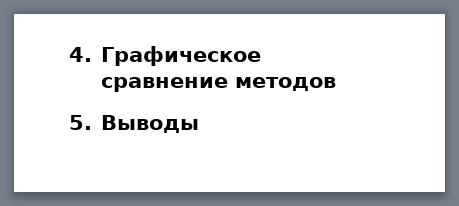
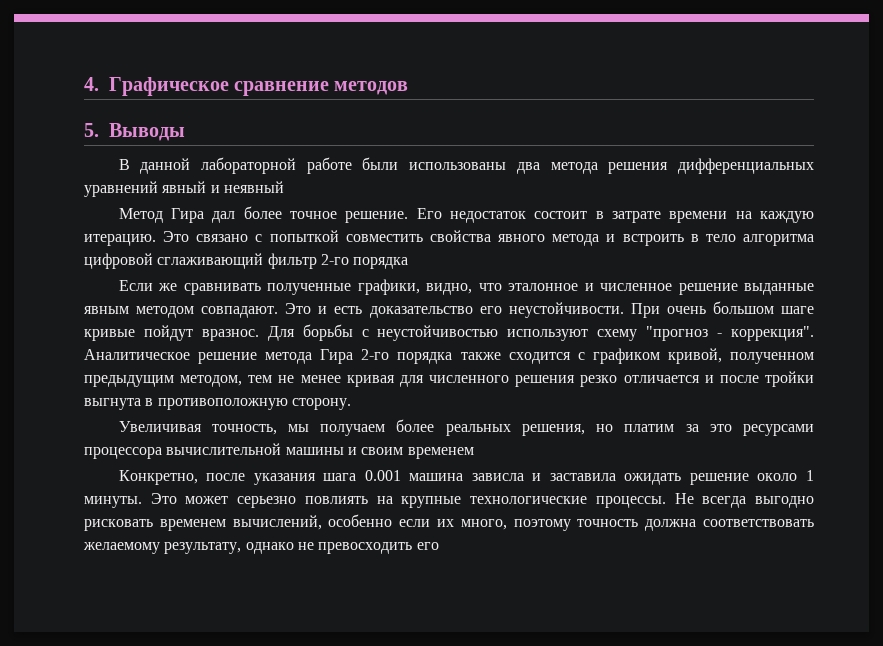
(200, 124) none -> [118,157,814,174] [84,181,284,197] [118,206,814,223] [84,230,815,246] [84,253,409,269] [118,279,814,295] [84,301,815,318] [84,324,814,341] [84,348,815,364] [84,371,814,387] [84,398,351,410] [118,419,815,436] [84,443,474,459] [118,470,814,485] [84,493,815,508] [84,514,814,531] [83,542,439,554] // В данной лабораторной работе были использованы два метода решения дифференциальных уравнений явный и неявный // Метод Гира дал более точное решение. Его недостаток состоит в затрате времени на каждую итерацию. Это связано с попыткой совместить свойства явного метода и встроить в тело алгоритма цифровой сглаживающий фильтр 2-го порядка // Если же сравнивать полученные графики, видно, что эталонное и численное решение выданные явным методом совпадают. Это и есть доказательство его неустойчивости. При очень большом шаге кривые пойдут вразнос. Для борьбы с неустойчивостью используют схему "прогноз - коррекция". Аналитическое решение метода Гира 2-го порядка также сходится с графиком кривой, полученном предыдущим методом, тем не менее кривая для численного решения резко отличается и после тройки выгнута в противоположную сторону. // Увеличивая точность, мы получаем более реальных решения, но платим за это ресурсами процессора вычислительной машины и своим временем // Конкретно, после указания шага 0.001 машина зависла и заставила ожидать решение около 1 минуты. Это может серьезно повлиять на крупные технологические процессы. Не всегда выгодно рисковать временем вычислений, особенно если их много, поэтому точность должна соответствовать желаемому результату, однако не превосходить его

